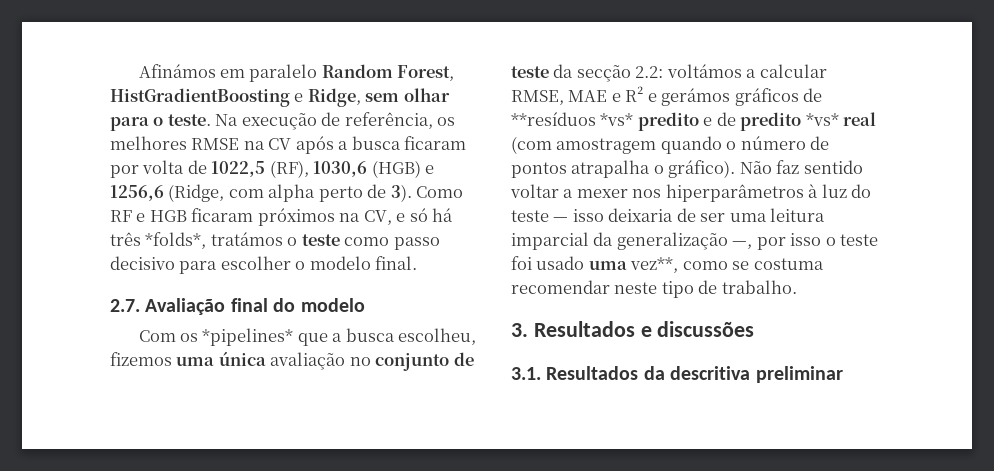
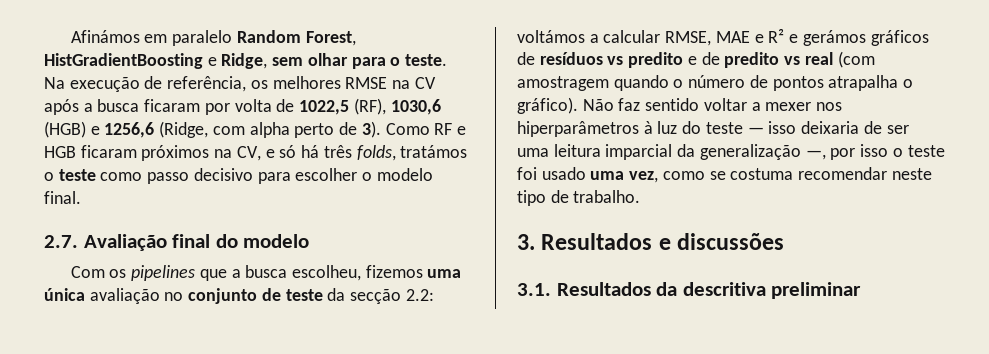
[145,232,207,249] *folds*, -> [356,145,396,161] folds,
[202,328,294,346] *pipelines* -> [131,265,196,281] pipelines
[511,112,634,126] **resíduos *vs* -> [539,52,624,65] resíduos vs
[805,113,839,126] *vs* -> [784,56,801,65] vs
[630,257,679,273] vez**, -> [629,171,659,183] vez,

